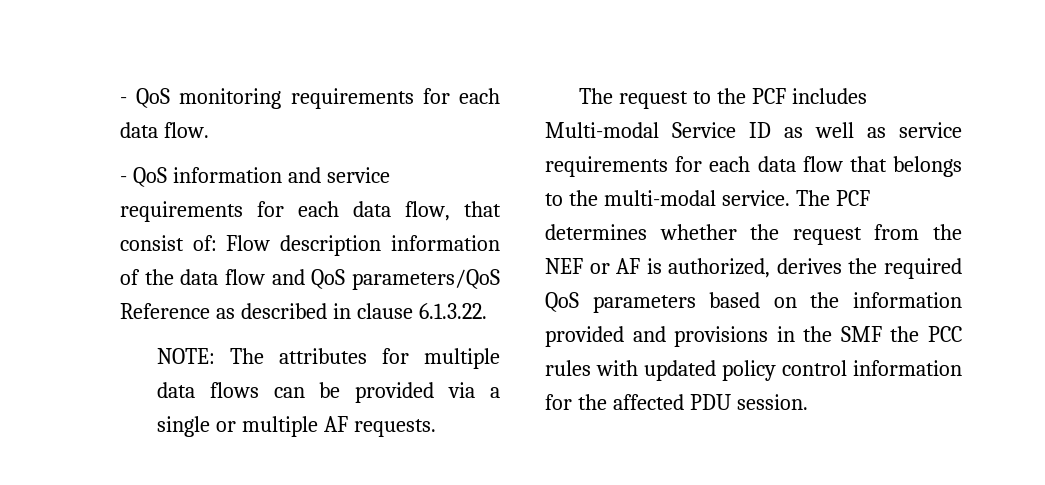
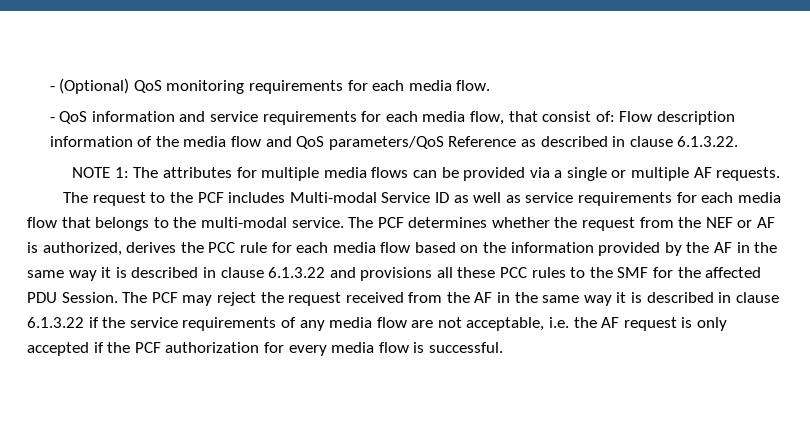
[119,97,127,104] - -> [49,78,130,94] - (Optional)
[119,122,158,138] data -> [408,80,452,91] media
[352,201,391,217] data -> [422,111,466,122] media
[180,269,219,285] data -> [183,136,227,147] media
[156,348,215,364] NOTE: -> [72,167,129,178] NOTE 1:
[156,382,195,398] data -> [323,167,367,178] media
[757,156,796,172] data -> [737,192,781,203] media
[884,258,962,279] [545,292,696,313] required QoS parameters -> [208,242,411,253] PCC rule for each media flow
[632,326,962,347] [545,360,962,381] [545,394,808,410] and provisions in the SMF the PCC rules with updated policy control information for the affected PDU session. -> [664,242,778,256] [27,267,762,281] [27,292,779,306] [27,317,728,331] [27,342,503,356] by the AF in the same way it is described in clause 6.1.3.22 and provisions all these PCC rules to the SMF for the affected PDU Session. The PCF may reject the request received from the AF in the same way it is described in clause 6.1.3.22 if the service requirements of any media flow are not acceptable, i.e. the AF request is only accepted if the PCF authorization for every media flow is successful.

